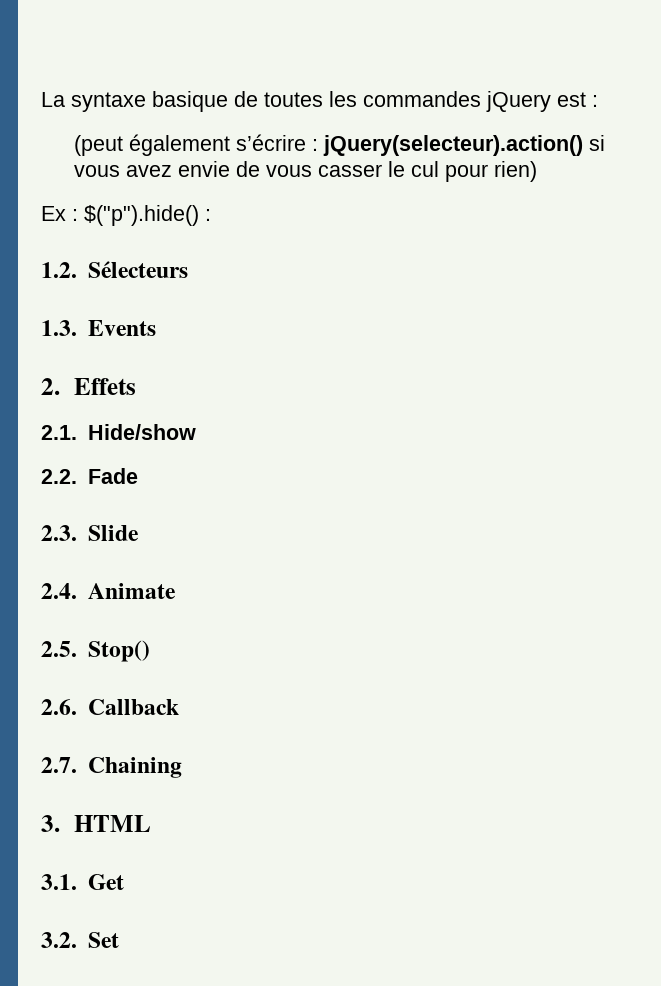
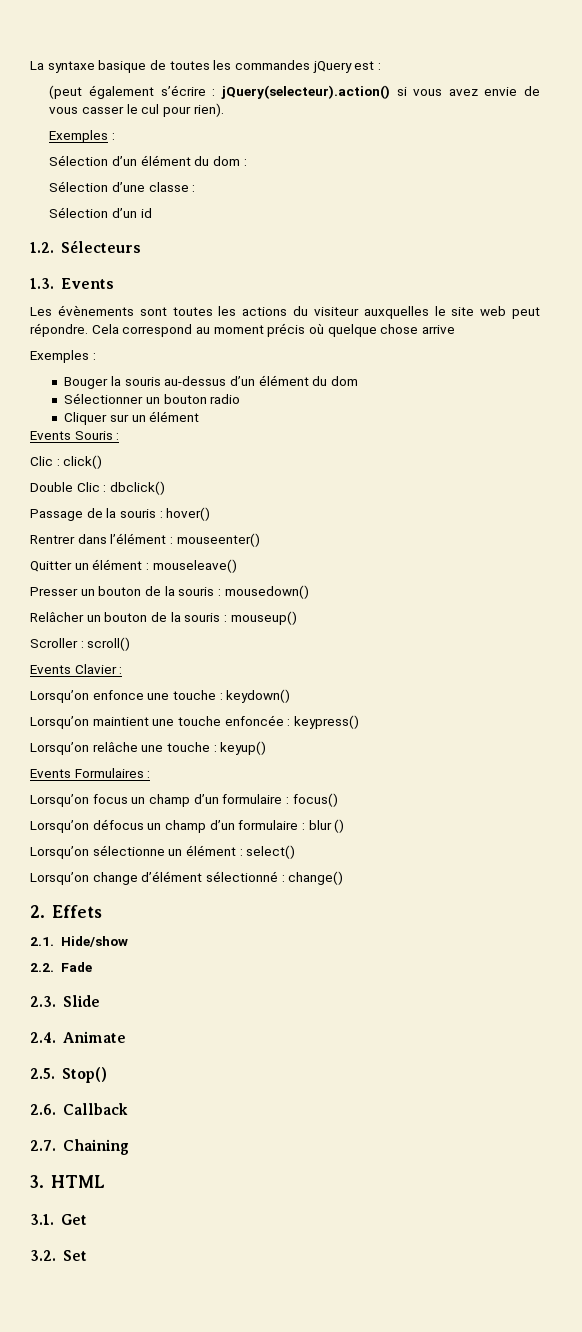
[493,161,537,182] [41,205,211,226] [41,261,188,278] [41,320,156,336] rien) // Ex : $("p").hide() : // 1.2. Sélecteurs // 1.3. Events -> [193,103,224,117] [49,130,116,143] [49,155,247,166] [49,181,196,192] [49,207,152,218] [30,240,141,253] [30,278,114,289] [30,305,540,319] [30,323,455,337] [30,350,96,363] [64,375,358,389] [64,393,241,404] [64,411,200,425] [30,431,120,440] [30,455,103,469] [30,481,165,495] [30,507,211,521] [30,533,260,547] [30,559,237,573] [30,585,309,599] [30,611,297,625] [30,637,131,651] [30,664,123,674] [30,689,291,703] [30,715,359,729] [30,741,267,755] [30,768,151,778] [30,793,338,807] [30,819,345,833] [30,845,296,859] [30,871,344,885] rien). // Exemples : // Sélection d’un élément du dom : // Sélection d’une classe : // Sélection d’un id // 1.2. Sélecteurs // 1.3. Events // Les évènements sont toutes les actions du visiteur auxquelles le site web peut répondre. Cela correspond au moment précis où quelque chose arrive // Exemples : // Bouger la souris au-dessus d’un élément du dom // Sélectionner un bouton radio // Cliquer sur un élément // Events Souris : // Clic : click() // Double Clic : dbclick() // Passage de la souris : hover() // Rentrer dans l’élément : mouseenter() // Quitter un élément : mouseleave() // Presser un bouton de la souris : mousedown() // Relâcher un bouton de la souris : mouseup() // Scroller : scroll() // Events Clavier : // Lorsqu’on enfonce une touche : keydown() // Lorsqu’on maintient une touche enfoncée : keypress() // Lorsqu’on relâche une touche : keyup() // Events Formulaires : // Lorsqu’on focus un champ d’un formulaire : focus() // Lorsqu’on défocus un champ d’un formulaire : blur () // Lorsqu’on sélectionne un élément : select() // Lorsqu’on change d’élément sélectionné : change()

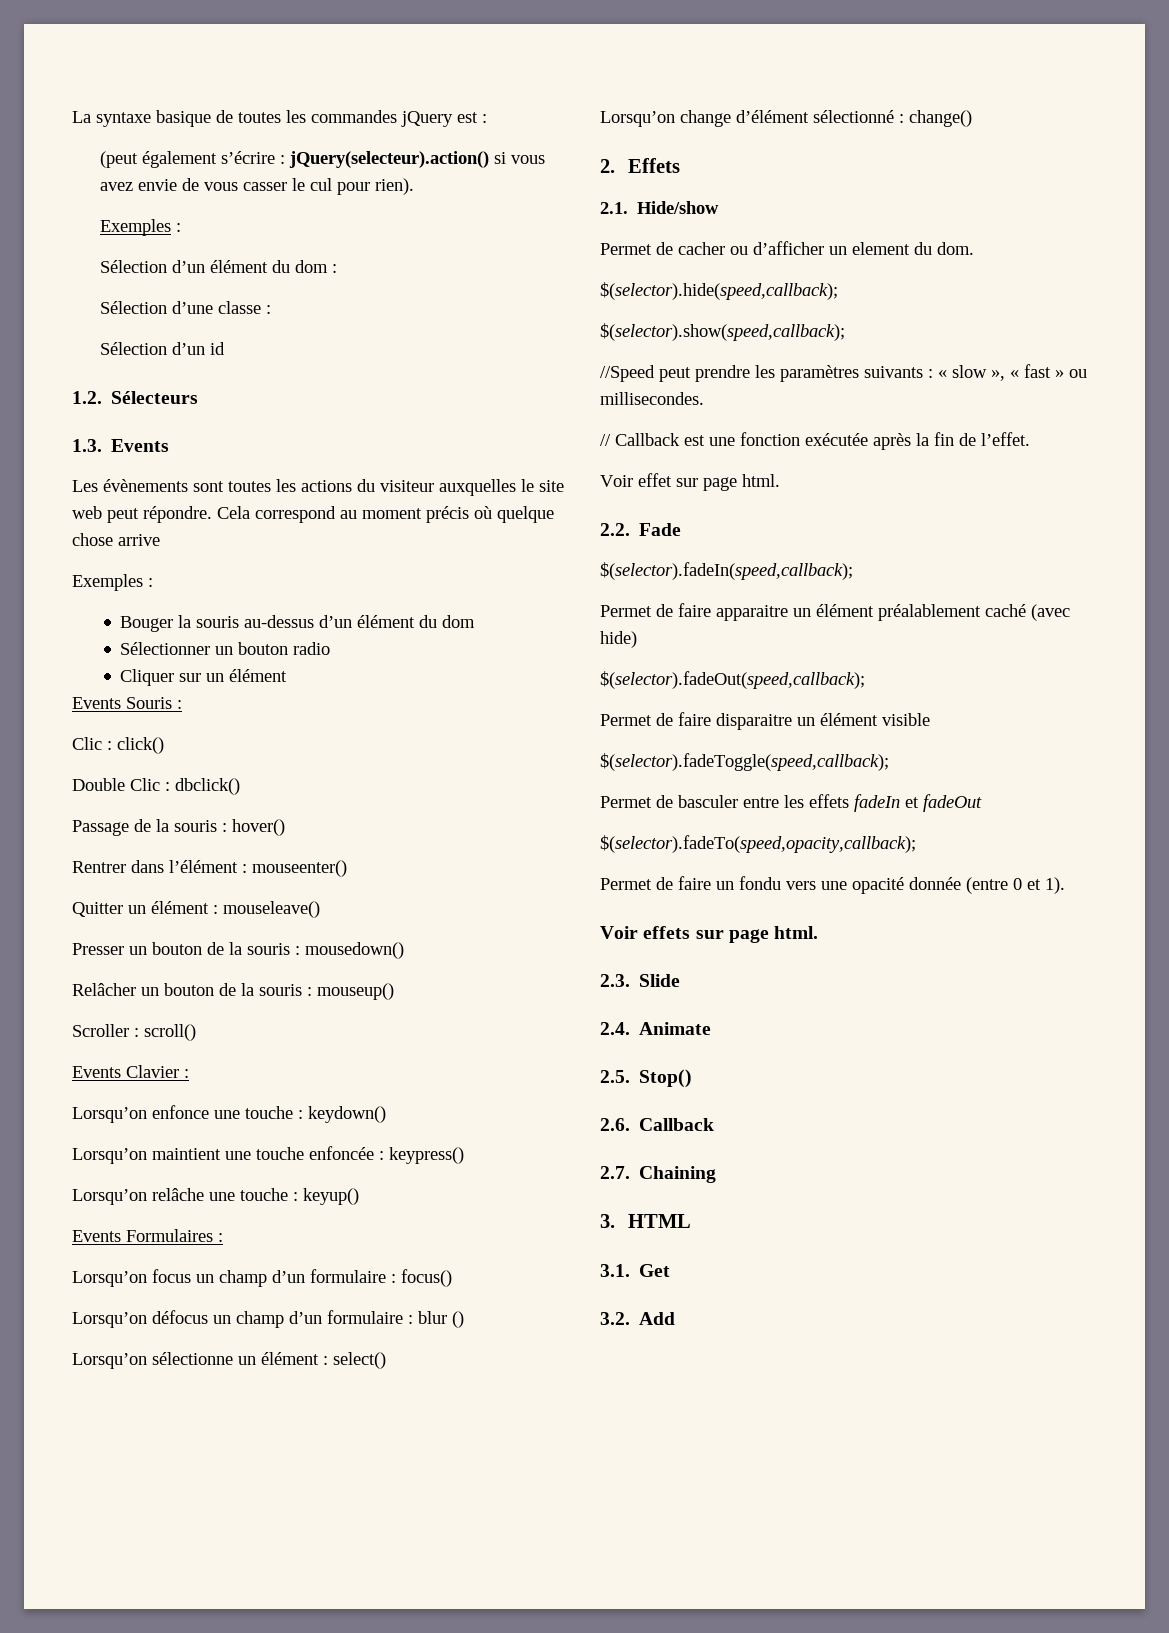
[30,962,92,972] 2.2. Fade -> [600,241,974,255] [600,282,838,300] [600,323,845,341] [600,364,1087,382] [600,392,704,405] [600,432,1030,450] [600,473,780,491] [600,523,682,536] [600,562,853,580] [600,603,1070,621] [600,631,637,648] [600,671,865,689] [600,712,930,730] [600,753,889,771] [600,794,982,812] [600,835,916,853] [600,876,1065,894] [600,926,819,943] Permet de cacher ou d’afficher un element du dom. // $(selector).hide(speed,callback); // $(selector).show(speed,callback); // //Speed peut prendre les paramètres suivants : « slow », « fast » ou millisecondes. // // Callback est une fonction exécutée après la fin de l’effet. // Voir effet sur page html. // 2.2. Fade // $(selector).fadeIn(speed,callback); // Permet de faire apparaitre un élément préalablement caché (avec hide) // $(selector).fadeOut(speed,callback); // Permet de faire disparaitre un élément visible // $(selector).fadeToggle(speed,callback); // Permet de basculer entre les effets fadeIn et fadeOut // $(selector).fadeTo(speed,opacity,callback); // Permet de faire un fondu vers une opacité donnée (entre 0 et 1). // Voir effets sur page html.
[62,1250,87,1261] Set -> [639,1312,676,1325] Add

